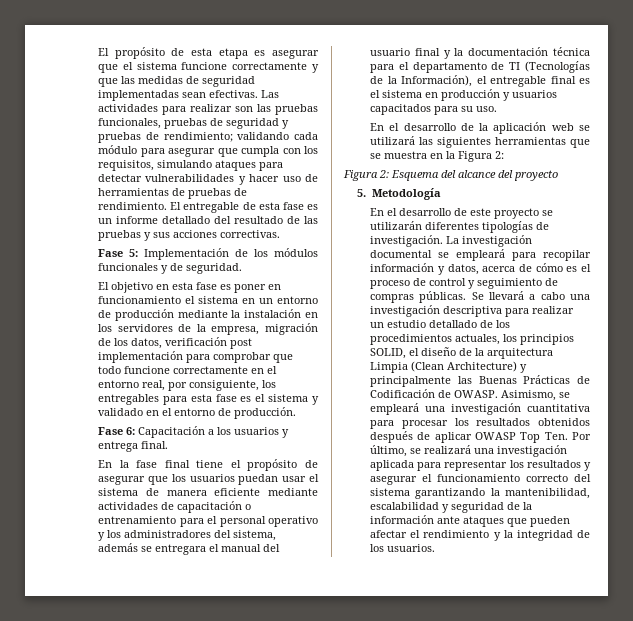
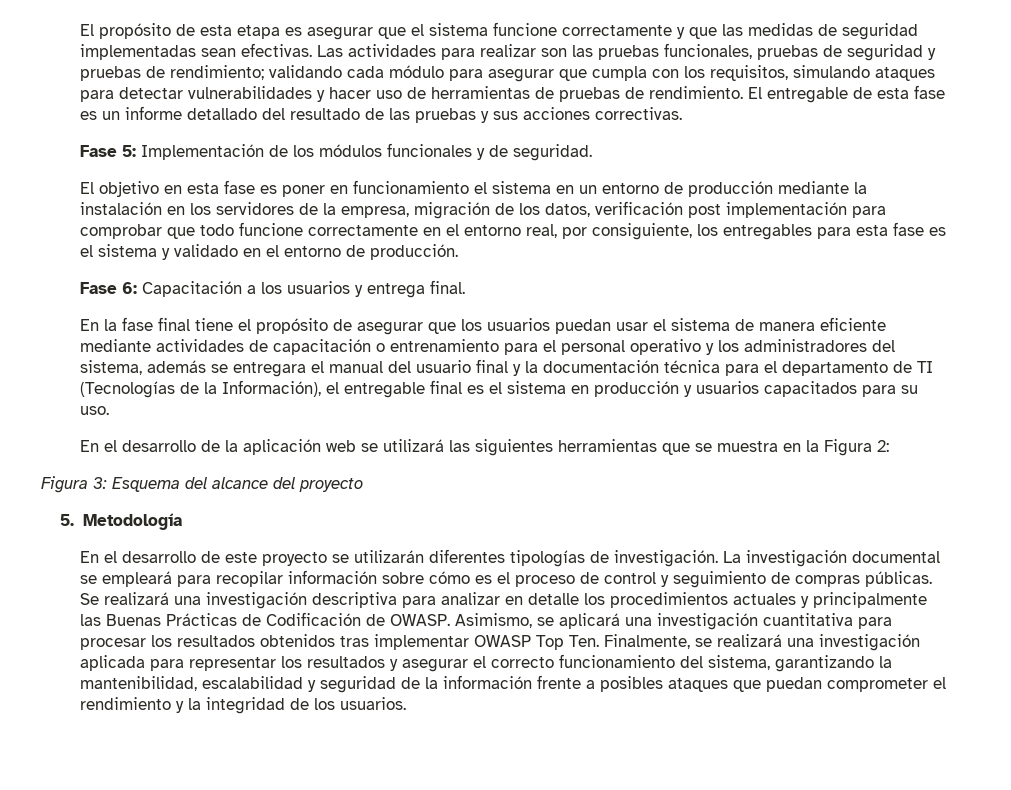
[379,170,389,178] 2: -> [93,477,107,489] 3:
[437,264,532,275] y datos, acerca de -> [381,572,424,584] sobre
[489,291,565,300] llevará a cabo -> [103,592,169,605] realizará
[532,306,575,314] [370,320,511,328] [370,334,575,345] [370,347,554,359] [370,361,518,373] realizar un estudio detallado de los procedimientos actuales, los principios SOLID, el diseño de la arquitectura Limpia (Clean Architecture) -> [440,592,796,608] analizar en detalle los procedimientos actuales
[370,403,420,415] empleará -> [558,613,620,629] aplicará
[370,431,472,443] después de aplicar -> [339,634,469,650] tras implementar
[572,432,591,440] [370,445,408,457] Por último, -> [603,634,690,649] Finalmente,
[437,474,591,482] [370,488,411,496] funcionamiento correcto del sistema -> [490,654,770,670] correcto funcionamiento del sistema,
[437,516,571,527] [370,530,408,538] ante ataques que pueden afectar -> [536,675,928,692] frente a posibles ataques que puedan comprometer

